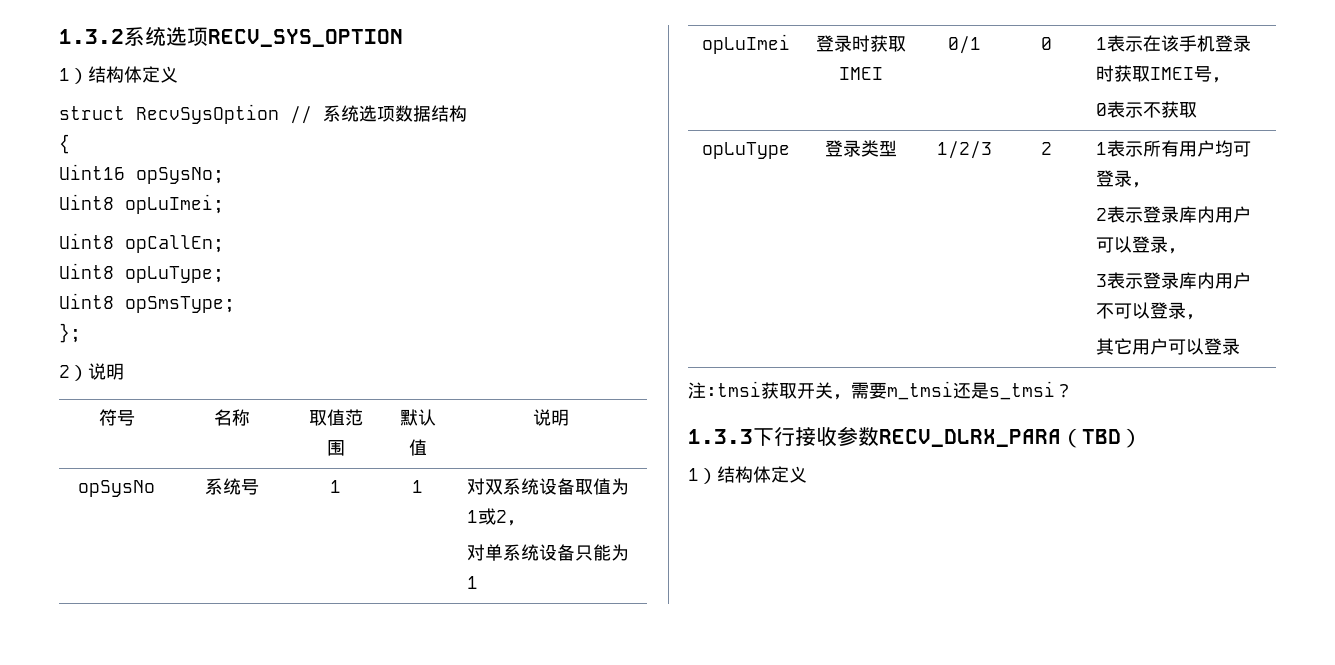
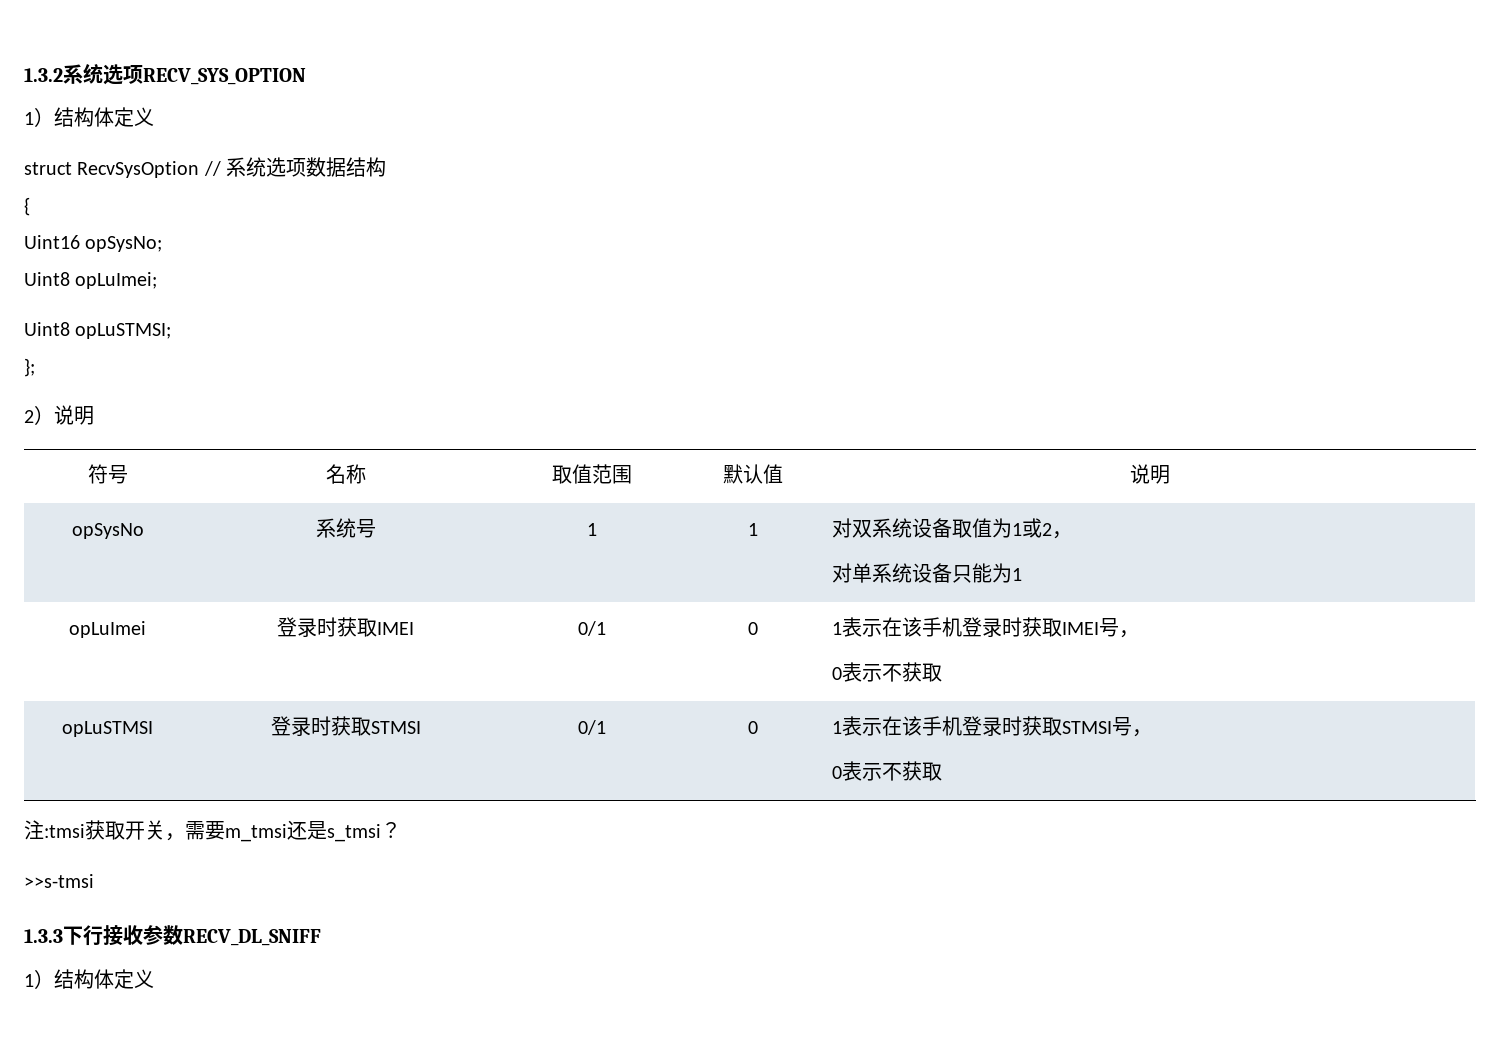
[125,235,224,253] [59,263,224,283] [59,293,235,313] opCallEn; // Uint8 opLuType; // Uint8 opSmsType; -> [75,323,172,339] opLuSTMSI;
[701,142,790,159] [825,140,897,157] [937,141,992,159] [1041,142,1052,155] [1095,140,1251,157] [1095,170,1150,188] [1095,206,1251,223] [1095,236,1186,254] [1095,272,1251,289] [1095,302,1204,320] [1095,338,1240,355] opLuType | 登录类型 | 1/2/3 | 2 | 1表示所有用户均可登录， // 2表示登录库内用户可以登录， // 3表示登录库内用户不可以登录， // 其它用户可以登录 -> [62,721,153,737] [270,716,421,736] [577,720,606,735] [748,721,758,734] [832,716,1153,737] [832,761,943,781] opLuSTMSI | 登录时获取STMSI | 0/1 | 0 | 1表示在该手机登录时获取STMSI号， // 0表示不获取
(1073, 390) none -> [24,874,94,888] // >>s-tmsi
[879,428,1142,448] RECV_DLRX_PARA（TBD） -> [183,929,321,946] RECV_DL_SNIFF

